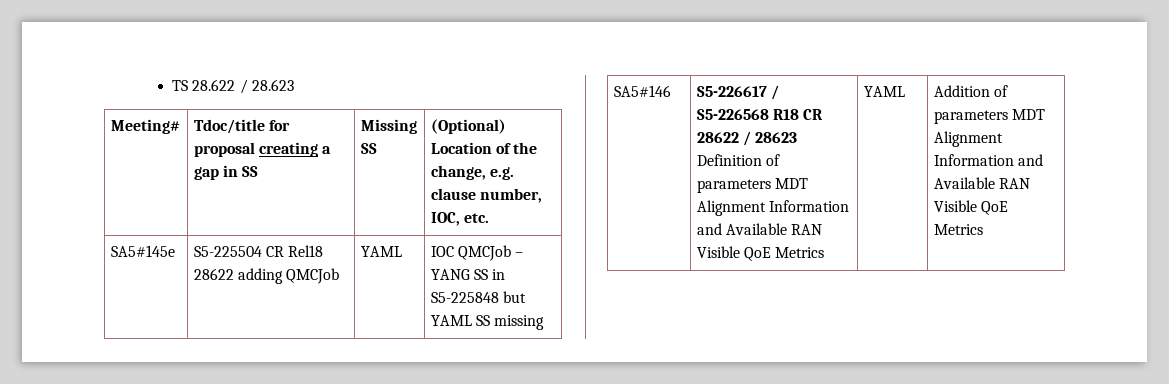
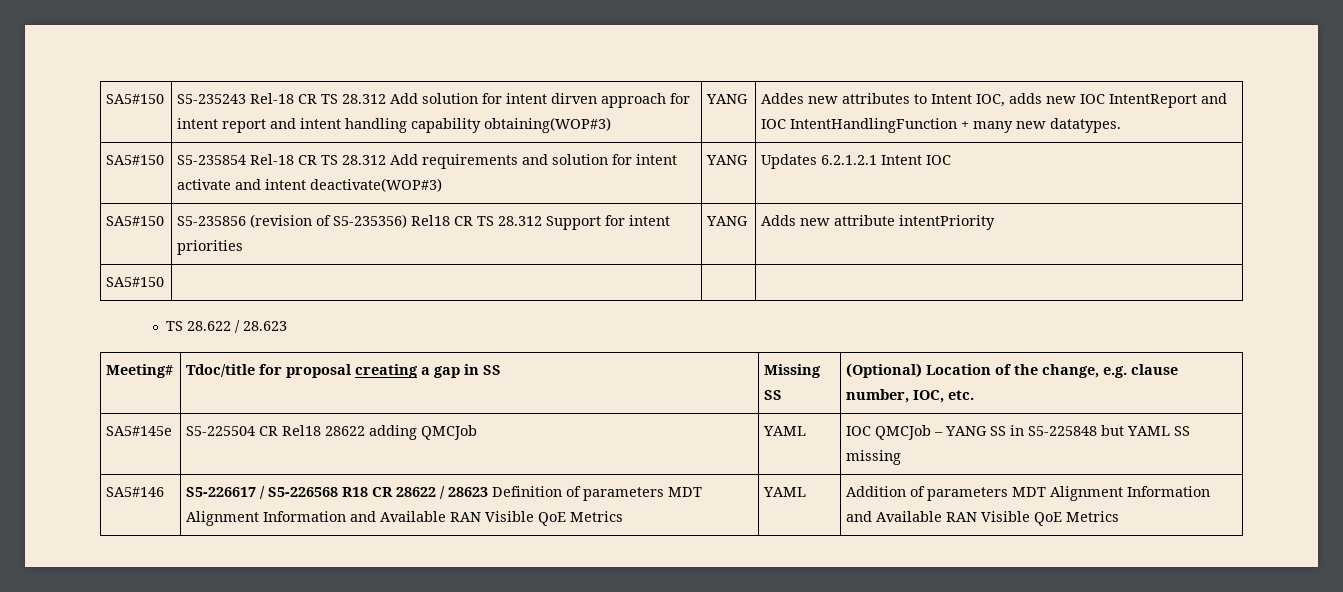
(172, 85) none -> [106,94,165,104] [177,93,691,108] [177,117,612,133] [706,94,749,104] [761,93,1228,108] [761,118,1122,133] [106,155,165,165] [177,154,678,169] [177,178,443,192] [706,155,749,165] [761,154,952,169] [106,216,165,226] [177,214,671,230] [177,240,244,255] [706,216,749,226] [761,215,996,230] [106,277,165,287] SA5#150 | S5-235243 Rel-18 CR TS 28.312 Add solution for intent dirven approach for intent report and intent handling capability obtaining(WOP#3) | YANG | Addes new attributes to Intent IOC, adds new IOC IntentReport and IOC IntentHandlingFunction + many new datatypes. // SA5#150 | S5-235854 Rel-18 CR TS 28.312 Add requirements and solution for intent activate and intent deactivate(WOP#3) | YANG | Updates 6.2.1.2.1 Intent IOC // SA5#150 | S5-235856 (revision of S5-235356) Rel18 CR TS 28.312 Support for intent priorities | YANG | Adds new attribute intentPriority // SA5#150 | | | //

